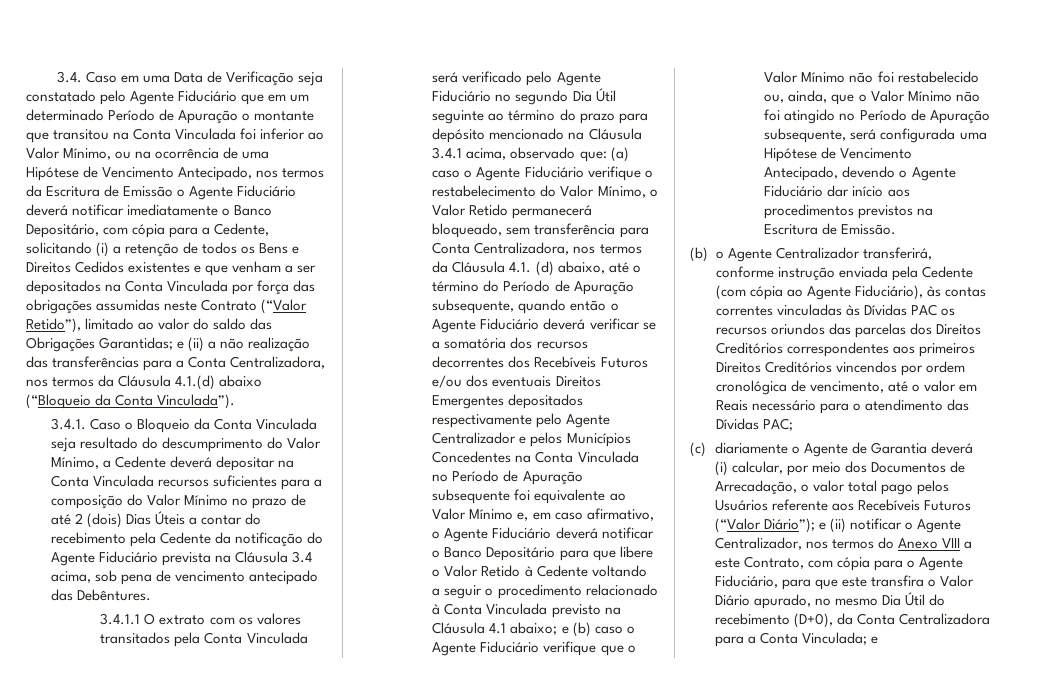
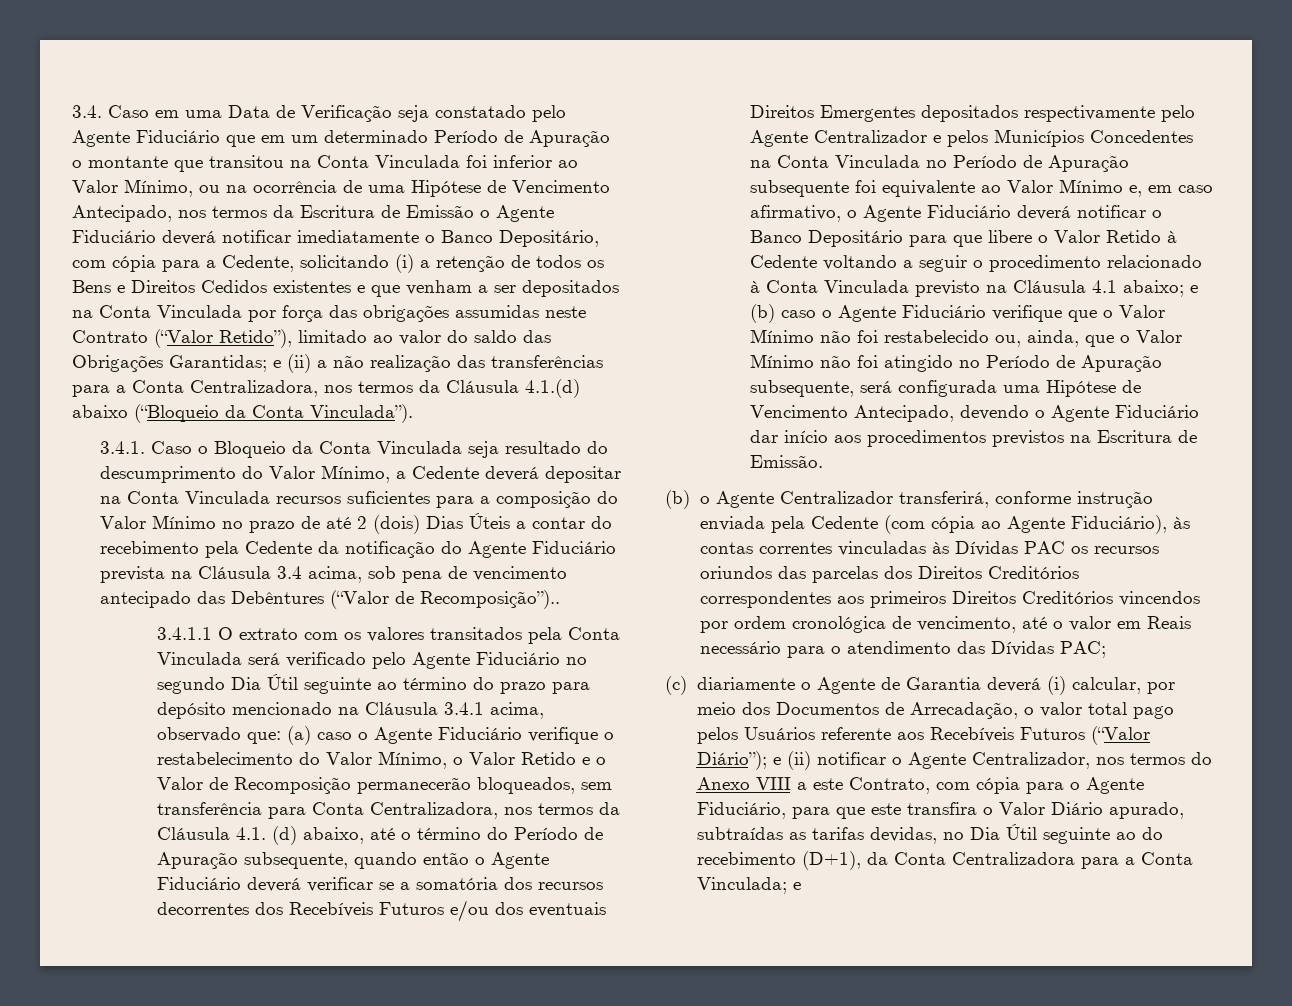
[76,589,151,601] Debêntures. -> [231,590,561,609] Debêntures (“Valor de Recomposição”)..
[512,205,593,219] [432,223,503,238] permanecerá bloqueado, -> [582,757,607,765] [157,777,576,794] e o Valor de Recomposição permanecerão bloqueados,
[814,592,946,606] [714,613,833,628] no mesmo Dia Útil do recebimento (D+0), -> [696,824,1163,844] [696,851,861,870] subtraídas as tarifas devidas, no Dia Útil seguinte ao do recebimento (D+1),

